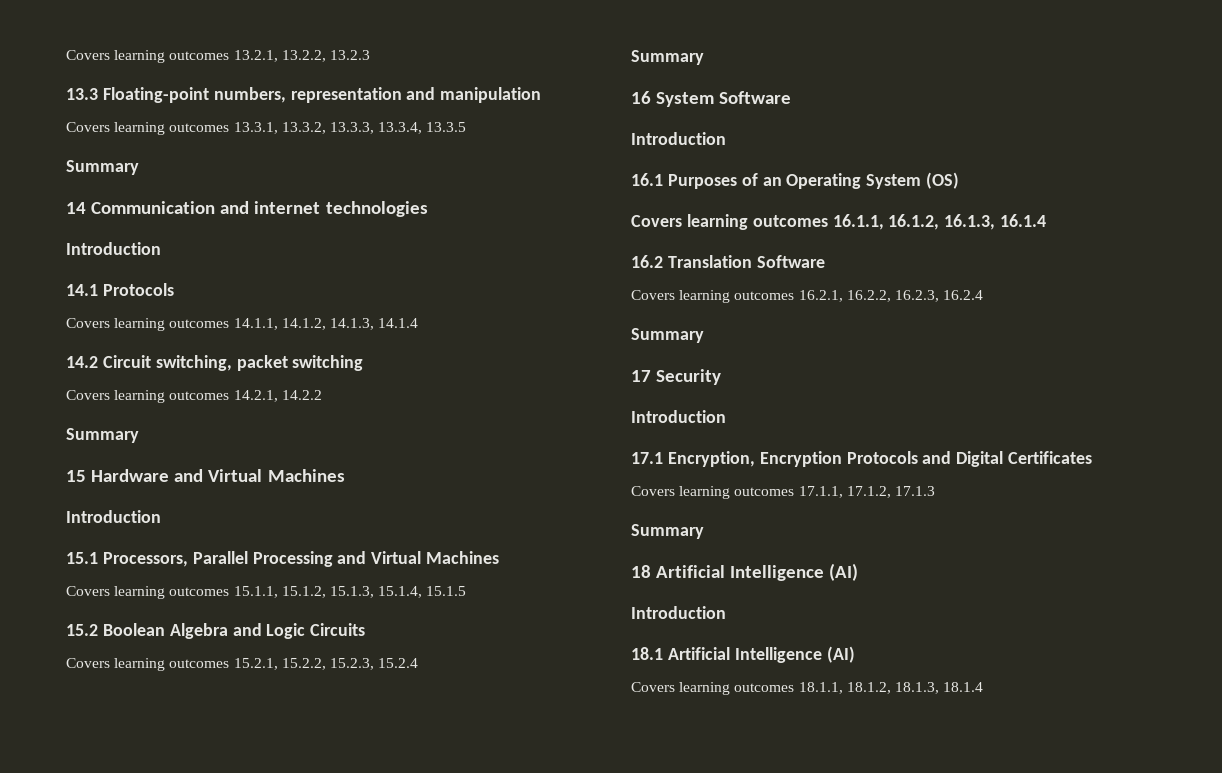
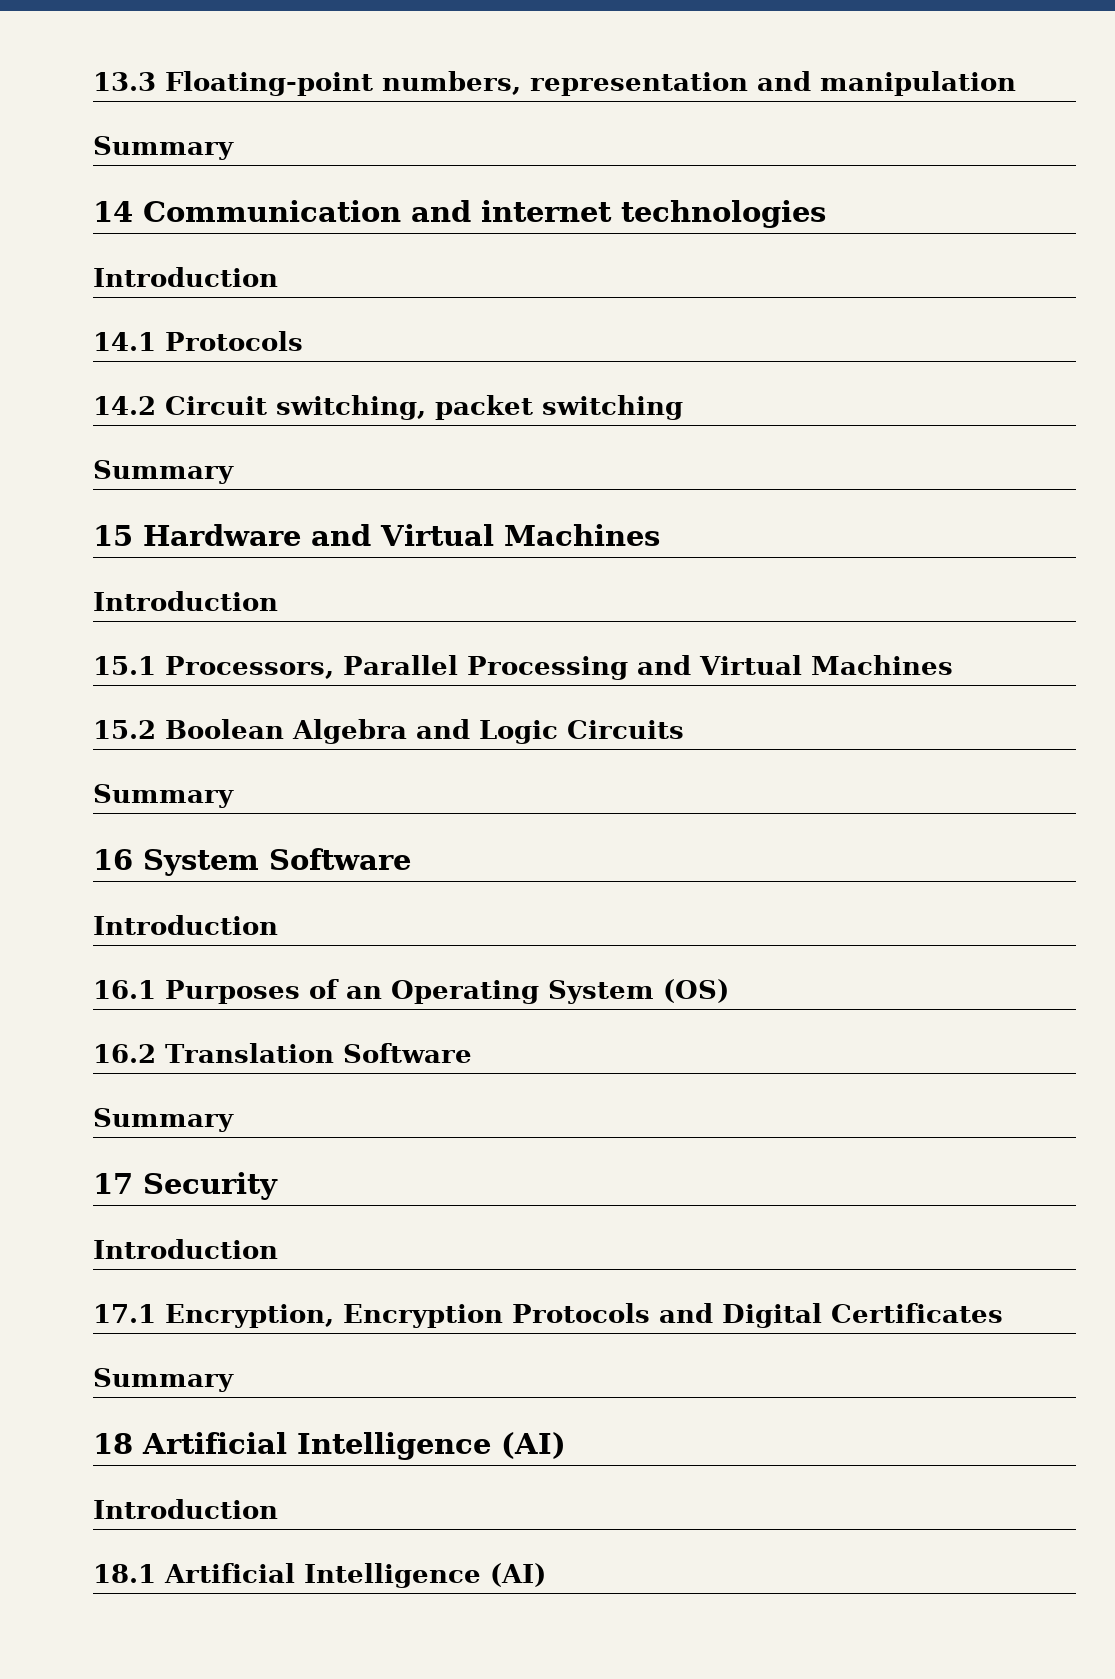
[66,50,370,63] Covers learning outcomes 13.2.1, 13.2.2, 13.2.3 // -> (93, 81) none
[66,122,467,135] // Covers learning outcomes 13.3.1, 13.3.2, 13.3.3, 13.3.4, 13.3.5 -> (1016, 83) none
[66,318,419,331] // Covers learning outcomes 14.1.1, 14.1.2, 14.1.3, 14.1.4 -> (303, 341) none
[66,390,322,403] // Covers learning outcomes 14.2.1, 14.2.2 -> (683, 407) none
[66,586,467,599] // Covers learning outcomes 15.1.1, 15.1.2, 15.1.3, 15.1.4, 15.1.5 -> (953, 665) none
[66,658,419,671] // Covers learning outcomes 15.2.1, 15.2.2, 15.2.3, 15.2.4 -> (684, 729) none
[631,214,1047,230] [631,255,825,268] [631,290,984,303] Covers learning outcomes 16.1.1, 16.1.2, 16.1.3, 16.1.4 // 16.2 Translation Software // Covers learning outcomes 16.2.1, 16.2.2, 16.2.3, 16.2.4 -> [93,1043,472,1063] 16.2 Translation Software
[631,486,935,499] // Covers learning outcomes 17.1.1, 17.1.2, 17.1.3 -> (1003, 1313) none
[631,682,984,695] // Covers learning outcomes 18.1.1, 18.1.2, 18.1.3, 18.1.4 -> (546, 1575) none

